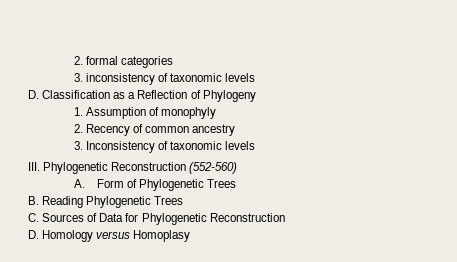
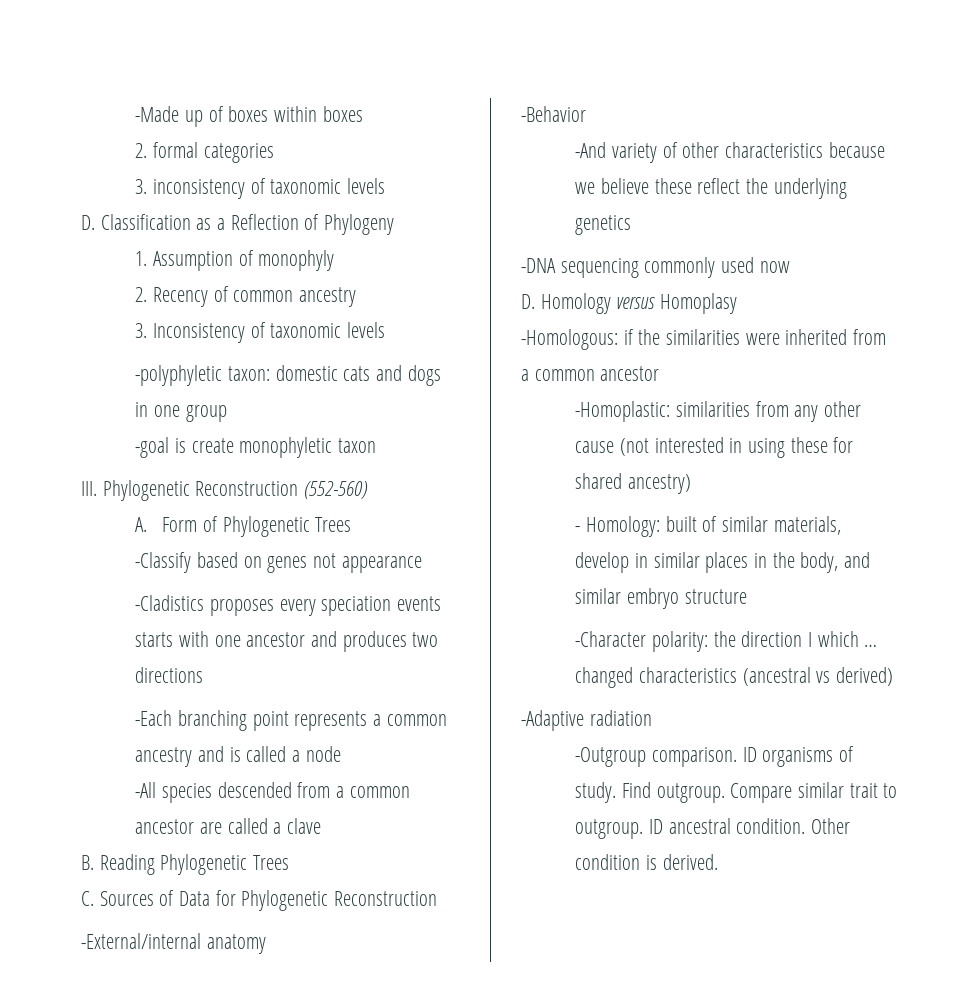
(73, 60) none -> [135,106,363,127] -Made up of boxes within boxes //
(256, 145) none -> [135,365,441,386] [135,402,227,422] [135,437,376,458] // -polyphyletic taxon: domestic cats and dogs in one group // -goal is create monophyletic taxon
(236, 183) none -> [135,552,422,573] [135,595,441,616] [135,631,439,652] [135,667,204,683] [135,710,447,731] [135,746,341,767] [135,782,410,803] [135,818,321,834] // -Classify based on genes not appearance // -Cladistics proposes every speciation events starts with one ancestor and produces two directions // -Each branching point represents a common ancestry and is called a node // -All species descended from a common ancestor are called a clave
[28,230,191,242] D. Homology versus Homoplasy -> [81,933,266,954] [521,106,586,122] [575,142,885,163] [575,178,847,199] [575,215,632,235] [521,257,790,278] [521,293,737,314] [521,329,887,350] [521,366,660,381] [575,401,861,422] [575,437,854,458] [575,473,691,494] [575,516,841,537] [575,552,870,573] [575,588,747,609] [575,631,878,652] [575,667,893,688] [521,710,652,731] [575,746,854,767] [575,782,898,803] [575,818,850,839] [575,854,718,870] -External/internal anatomy // -Behavior // -And variety of other characteristics because we believe these reflect the underlying genetics // -DNA sequencing commonly used now // D. Homology versus Homoplasy // -Homologous: if the similarities were inherited from a common ancestor // -Homoplastic: similarities from any other cause (not interested in using these for shared ancestry) // - Homology: built of similar materials, develop in similar places in the body, and similar embryo structure // -Character polarity: the direction I which … changed characteristics (ancestral vs derived) // -Adaptive radiation // -Outgroup comparison. ID organisms of study. Find outgroup. Compare similar trait to outgroup. ID ancestral condition. Other condition is derived.

